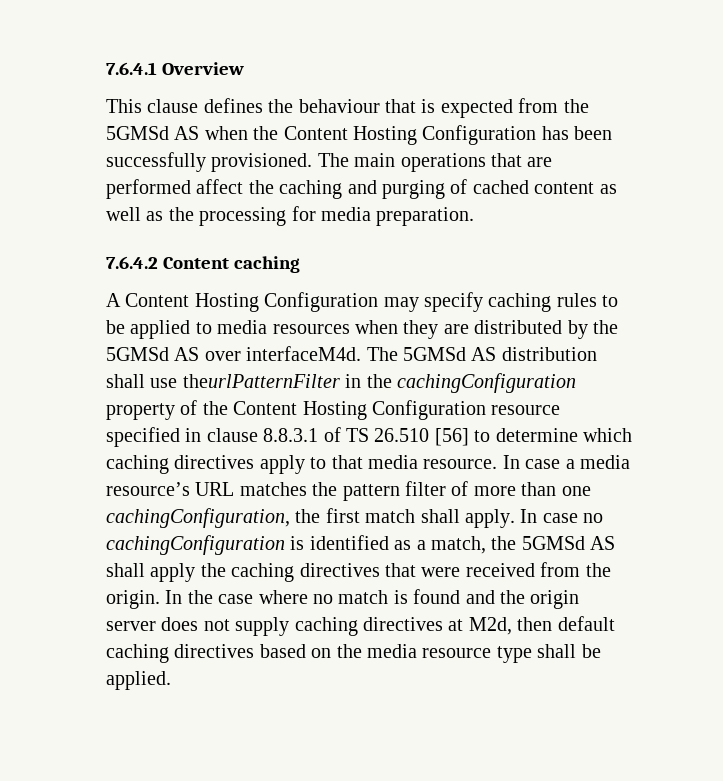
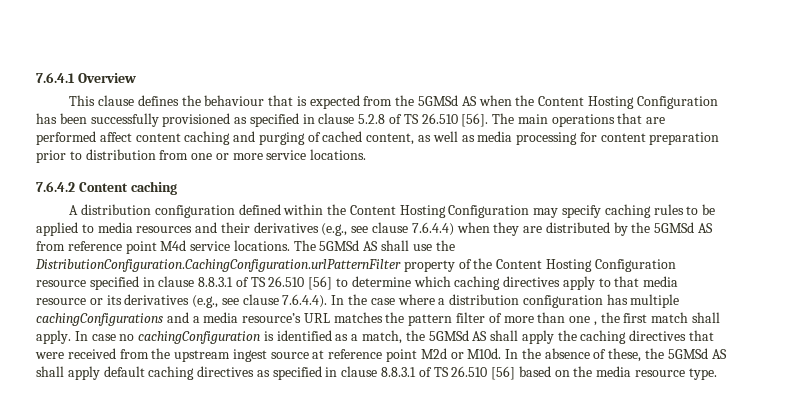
[211,153,313,172] provisioned. -> [162,113,489,127] provisioned as specified in clause 5.2.8 of TS 26.510 [56].
[248,180,274,194] the -> [135,133,181,142] content
[534,182,595,194] content -> [366,133,415,145] content,
[168,207,194,221] the -> [477,131,513,142] media
[321,207,475,226] media preparation. -> [600,132,720,145] [36,149,367,163] content preparation prior to distribution from one or more service locations.
(121, 300) none -> [81,204,347,218] distribution configuration defined within the
(350, 329) none -> [195,222,454,236] and their derivatives (e.g., see clause 7.6.4.4)
[204,346,362,361] over interfaceM4d. -> [36,240,290,254] from reference point M4d service locations.
[501,347,597,361] distribution -> (379, 246) none
[182,373,576,393] theurlPatternFilter in the cachingConfiguration -> [435,240,455,251] [35,259,401,272] the DistributionConfiguration.CachingConfiguration.urlPatternFilter
[423,455,561,469] resource. In case -> [36,294,680,308] [36,312,189,326] resource or its derivatives (e.g., see clause 7.6.4.4). In the case where a distribution configuration has multiple cachingConfigurations and
[106,508,290,528] cachingConfiguration, -> [593,321,597,326] ,
[106,589,580,609] [106,616,615,636] [106,644,255,663] origin. In the case where no match is found and the origin server does not supply caching directives at M2d, then default caching directives -> [174,348,727,362] [36,366,516,380] upstream ingest source at reference point M2d or M10d. In the absence of these, the 5GMSd AS shall apply default caching directives as specified in clause 8.8.3.1 of TS 26.510 [56]
[496,644,601,663] [106,671,171,690] type shall be applied. -> [688,368,717,380] type.

